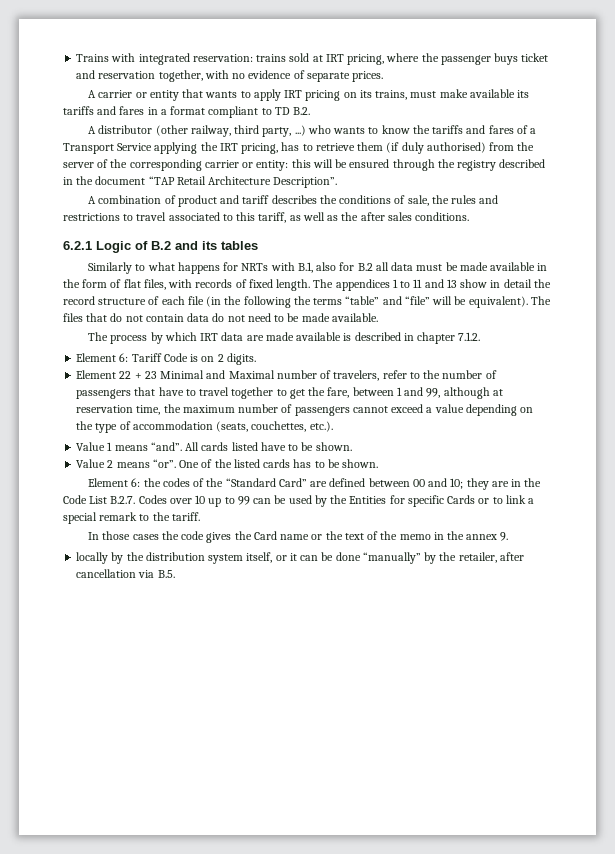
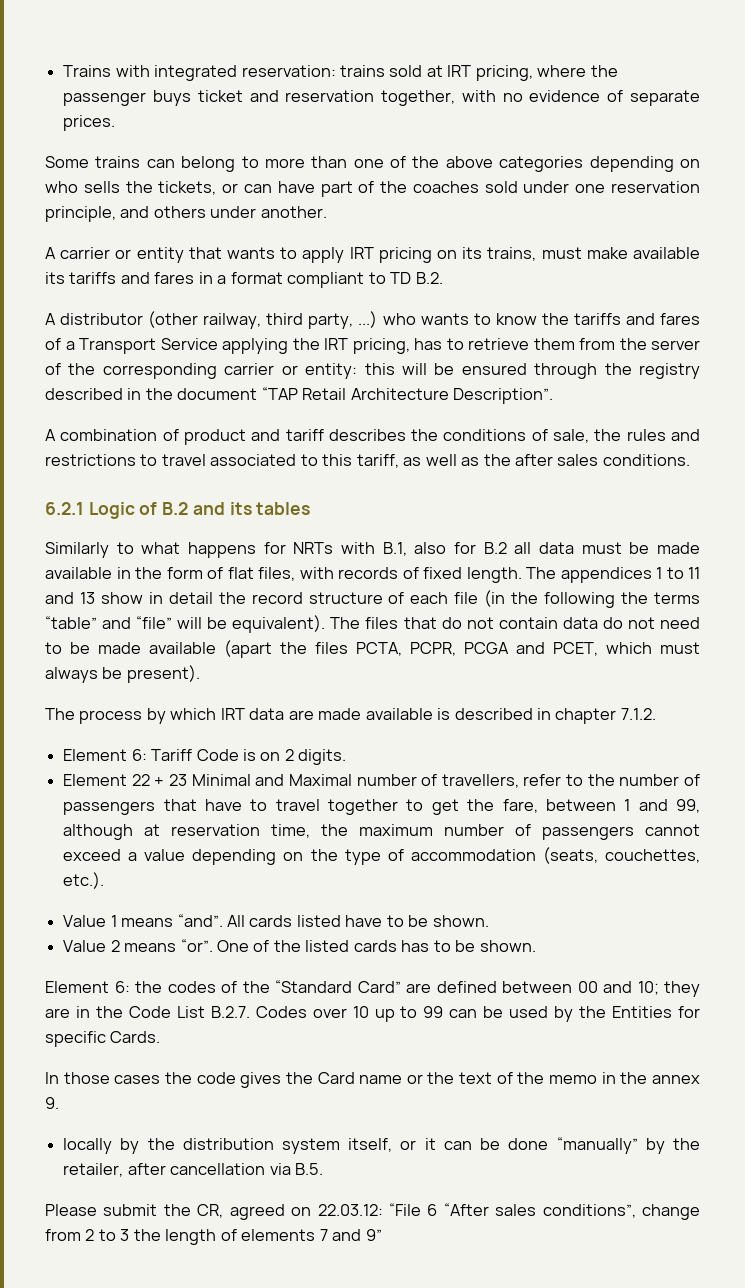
(384, 76) none -> [45,156,701,172] [45,181,700,197] [45,206,327,222] // Some trains can belong to more than one of the above categories depending on who sells the tickets, or can have part of the coaches sold under one reservation principle, and others under another.
[386,142,486,154] (if duly authorised) -> (575, 344) none
[331,313,378,322] available. -> [149,640,700,658] [45,665,200,683] available (apart the files PCTA, PCPR, PCGA and PCET, which must always be present).
[333,370,380,381] travelers, -> [441,774,519,788] travellers,
[447,495,535,504] [63,512,200,524] Cards or to link a special remark to the tariff. -> [110,1031,161,1043] Cards.
(175, 574) none -> [45,1203,700,1220] [45,1229,382,1245] // Please submit the CR, agreed on 22.03.12: “File 6 “After sales conditions”, change from 2 to 3 the length of elements 7 and 9”

